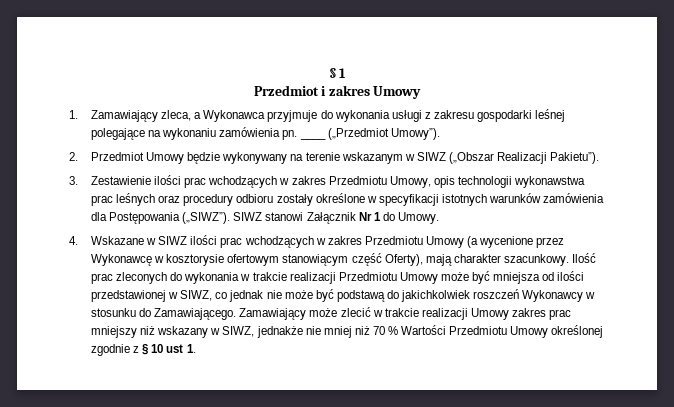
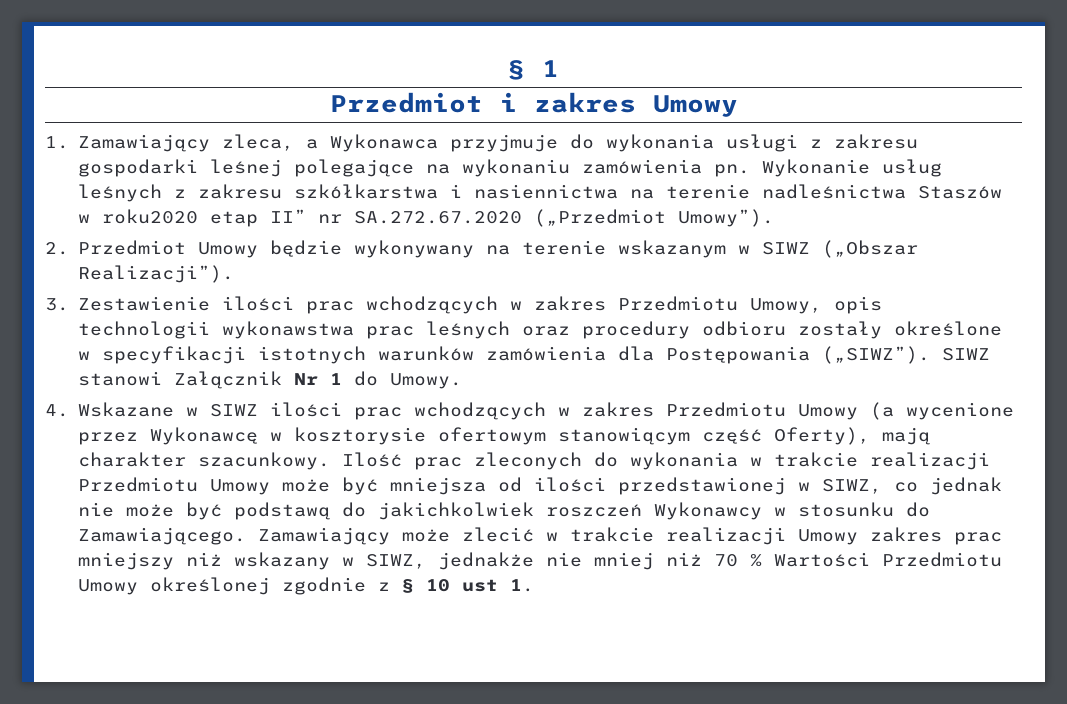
[299,137,326,140] ____ -> [761,159,942,177] [77,184,1002,202] [77,209,522,227] Wykonanie usług leśnych z zakresu szkółkarstwa i nasiennictwa na terenie nadleśnictwa Staszów w roku2020 etap II” nr SA.272.67.2020
[497,152,600,164] Realizacji Pakietu”). -> [77,265,234,283] Realizacji”).

